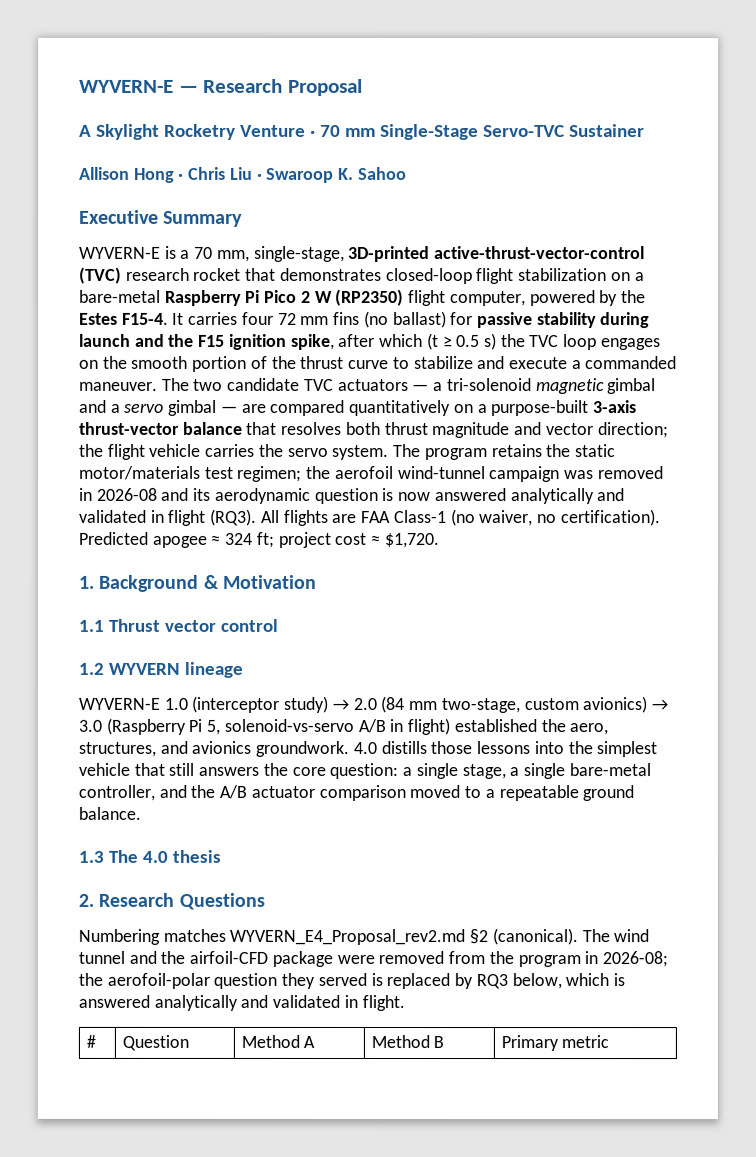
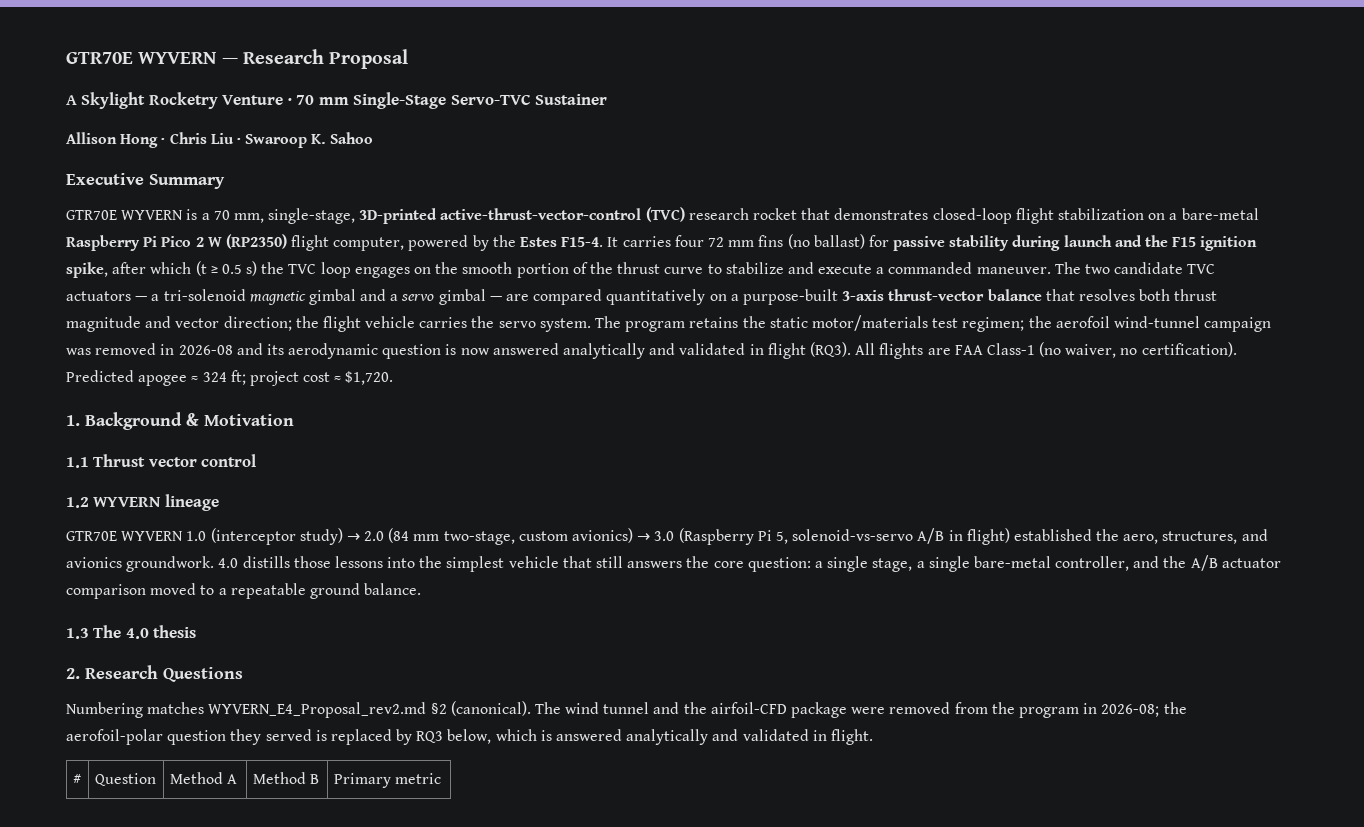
[79,79,174,93] WYVERN-E -> [66,52,217,64] GTR70E WYVERN
[79,246,161,259] WYVERN-E -> [66,210,184,220] GTR70E WYVERN
[78,697,160,710] WYVERN-E -> [66,531,184,541] GTR70E WYVERN

